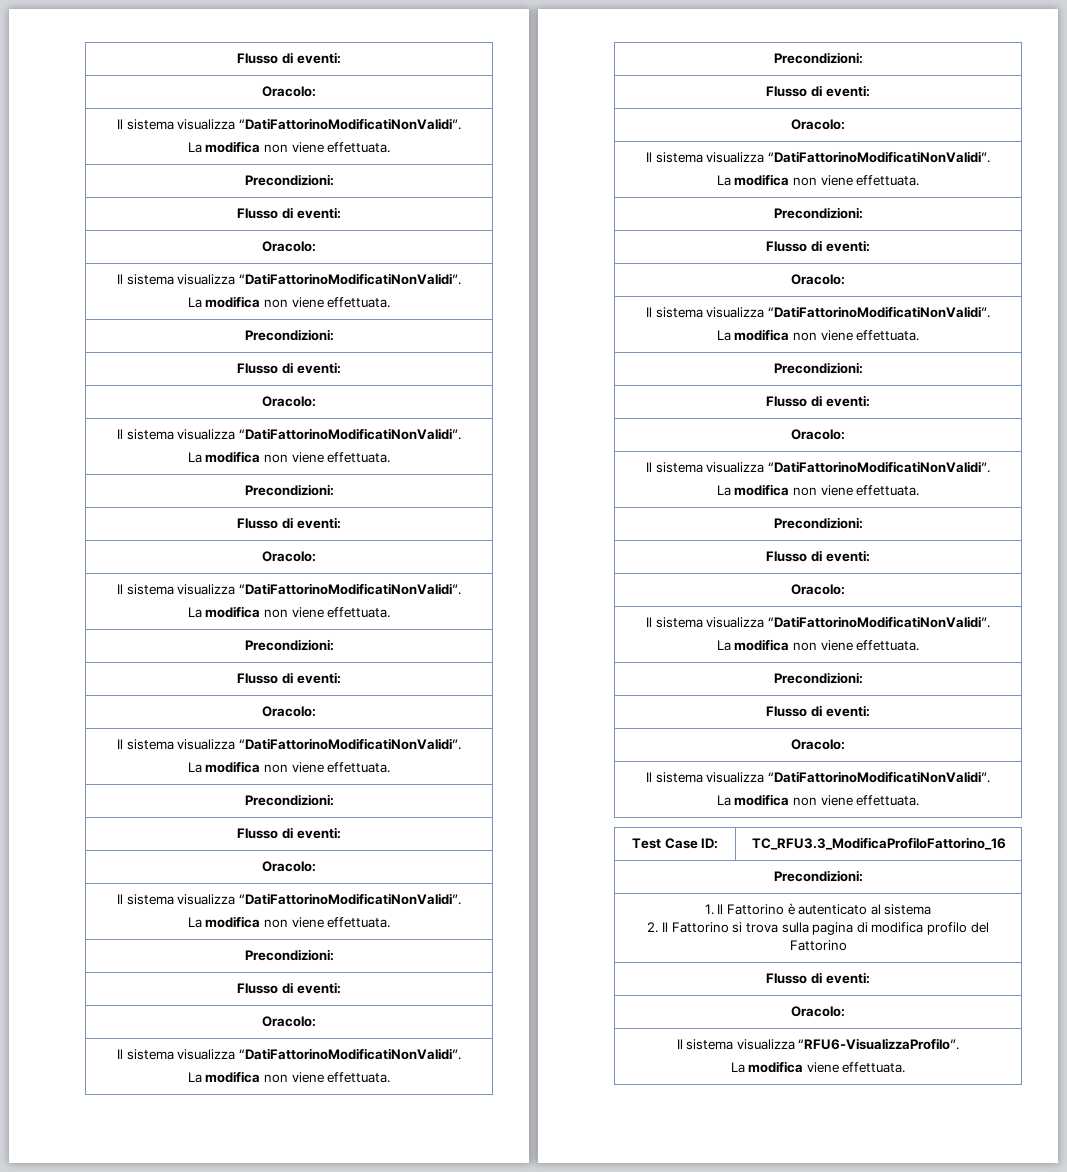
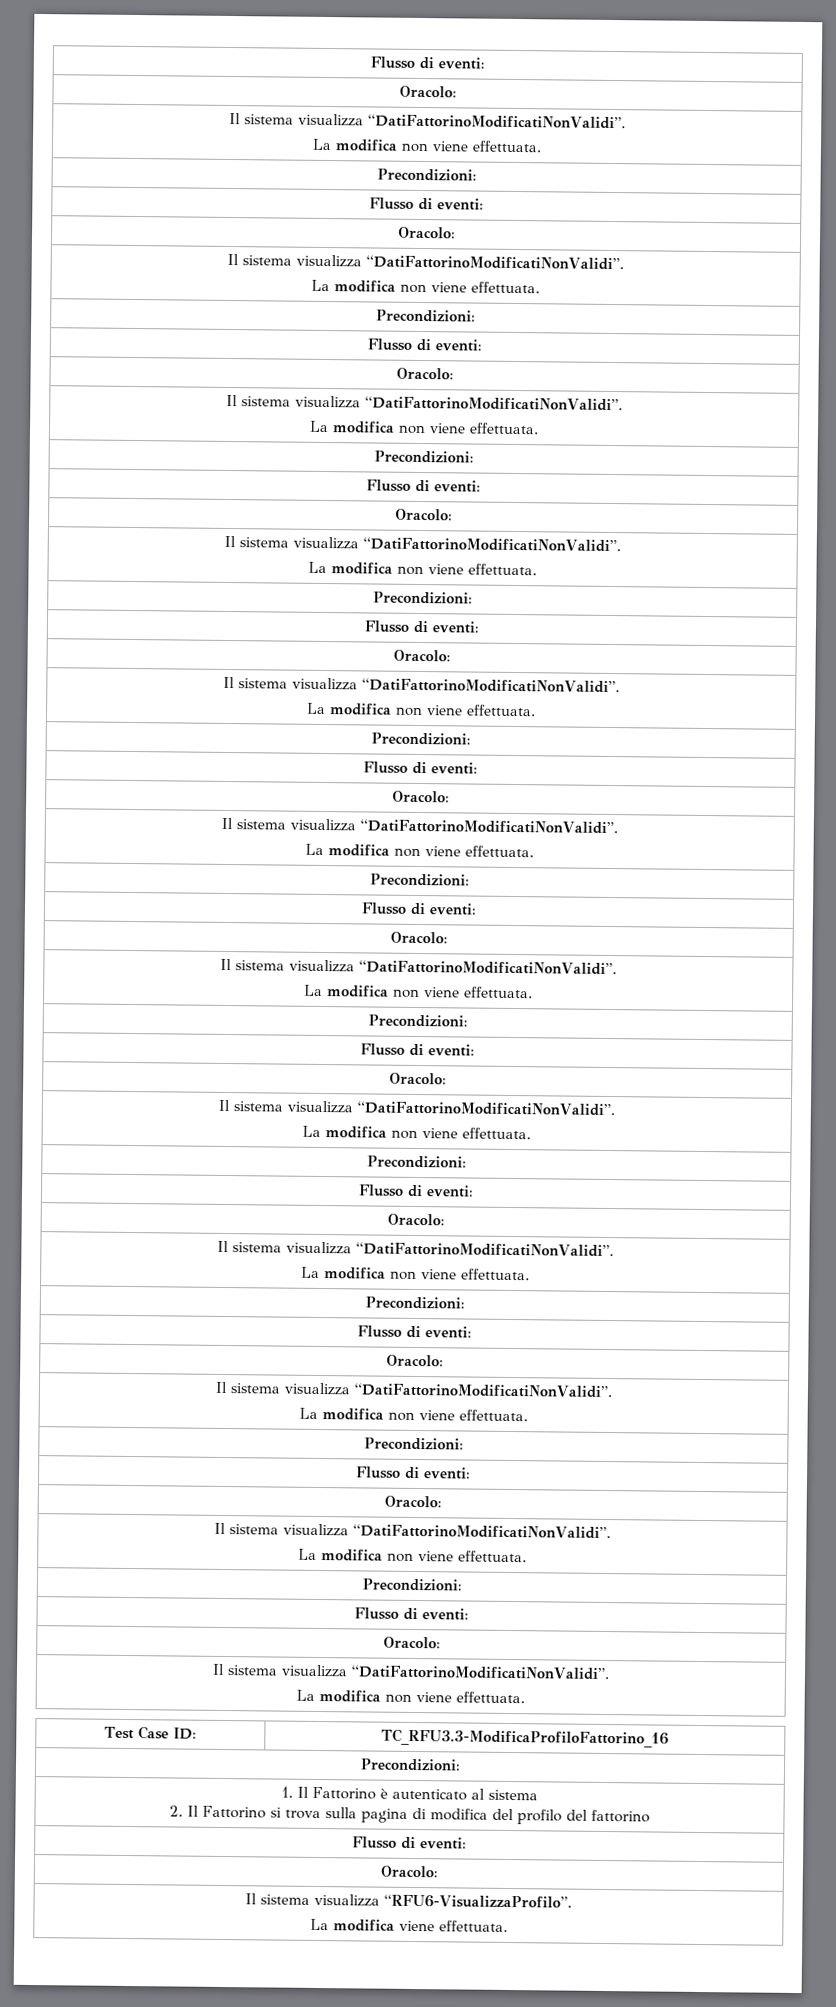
[751,837,1006,850] TC_RFU3.3_ModificaProfiloFattorino_16 -> [381,1728,669,1748] TC_RFU3.3-ModificaProfiloFattorino_16
(924, 927) none -> [492,1808,514,1821] del
[789,940,847,951] Fattorino -> [591,1809,650,1823] fattorino

